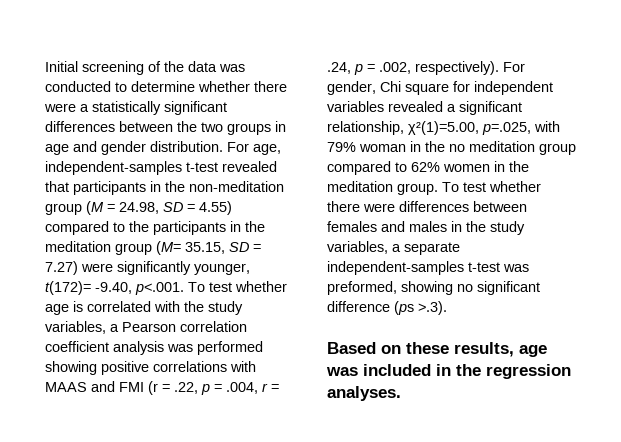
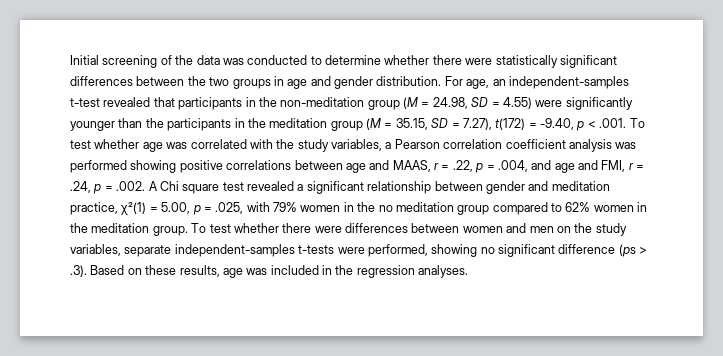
[80,104,89,112] a -> (493, 61) none
(281, 149) none -> [492,79,506,86] an
[45,221,125,235] compared to -> [535,97,633,110] [70,118,143,131] were significantly younger than
[156,241,181,255] (M= -> [366,118,393,130] (M =
[45,261,250,275] [45,281,184,295] 7.27) were significantly younger, t(172)= -9.40, p<.001. -> [462,118,627,131] 7.27), t(172) = -9.40, p < .001.
[73,301,83,312] is -> [166,142,188,149] was
[230,361,256,372] [45,381,158,395] with MAAS and FMI (r -> [294,160,439,173] between age and MAAS, r
(258, 388) none -> [531,160,626,173] and age and FMI,
[379,61,525,75] [327,81,553,95] [327,101,522,115] [327,121,531,135] .002, respectively). For gender, Chi square for independent variables revealed a significant relationship, χ²(1)=5.00, p=.025, -> [116,181,610,194] [70,202,244,215] .002. A Chi square test revealed a significant relationship between gender and meditation practice, χ²(1) = 5.00, p = .025,
[359,144,406,152] woman -> [300,205,341,212] women
[327,221,525,235] [327,241,401,254] females and males in the study variables, a -> [462,223,627,236] [70,244,121,256] women and men on the study variables,
[468,262,529,272] [327,281,397,295] t-test was preformed, -> [298,244,428,257] t-tests were performed,
[418,301,447,315] >.3). // -> [639,247,648,254] [70,265,87,277] > .3).

